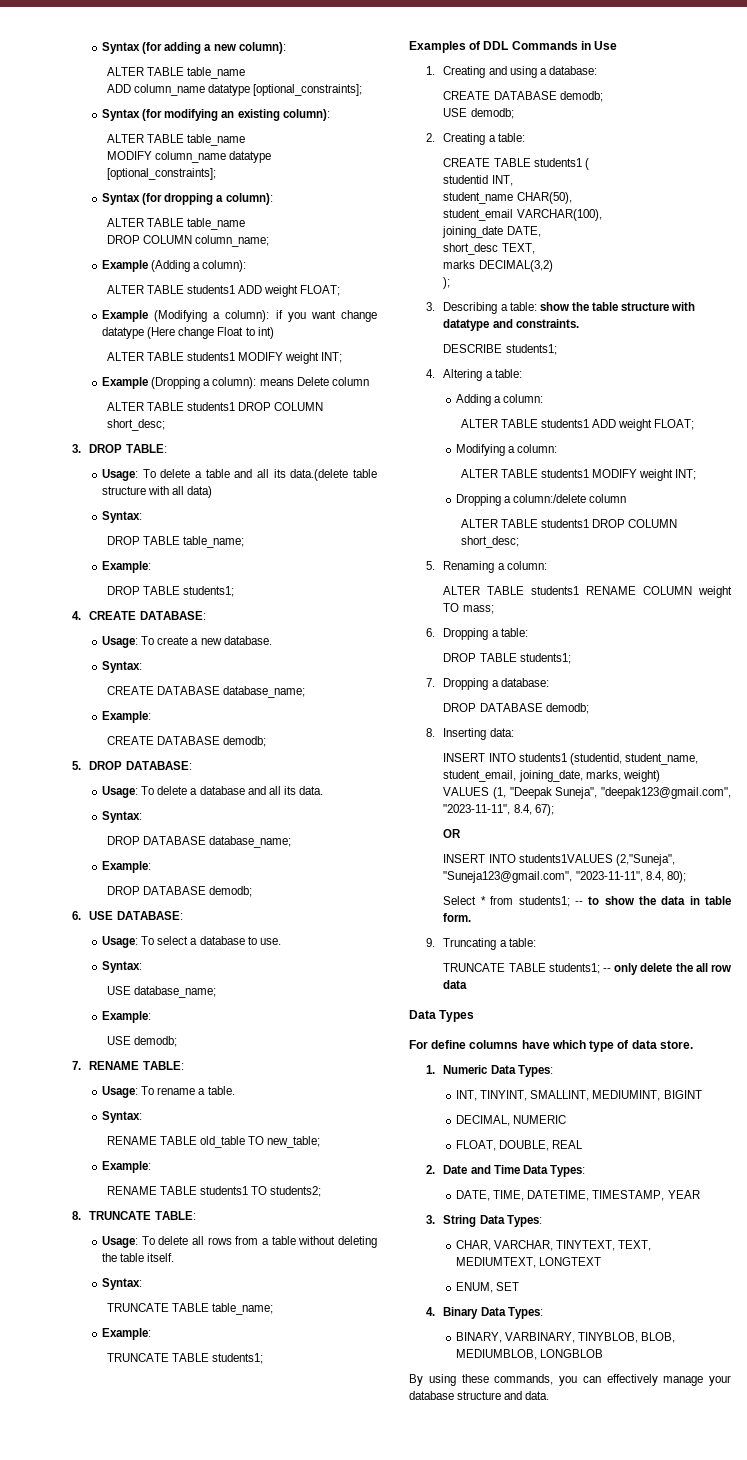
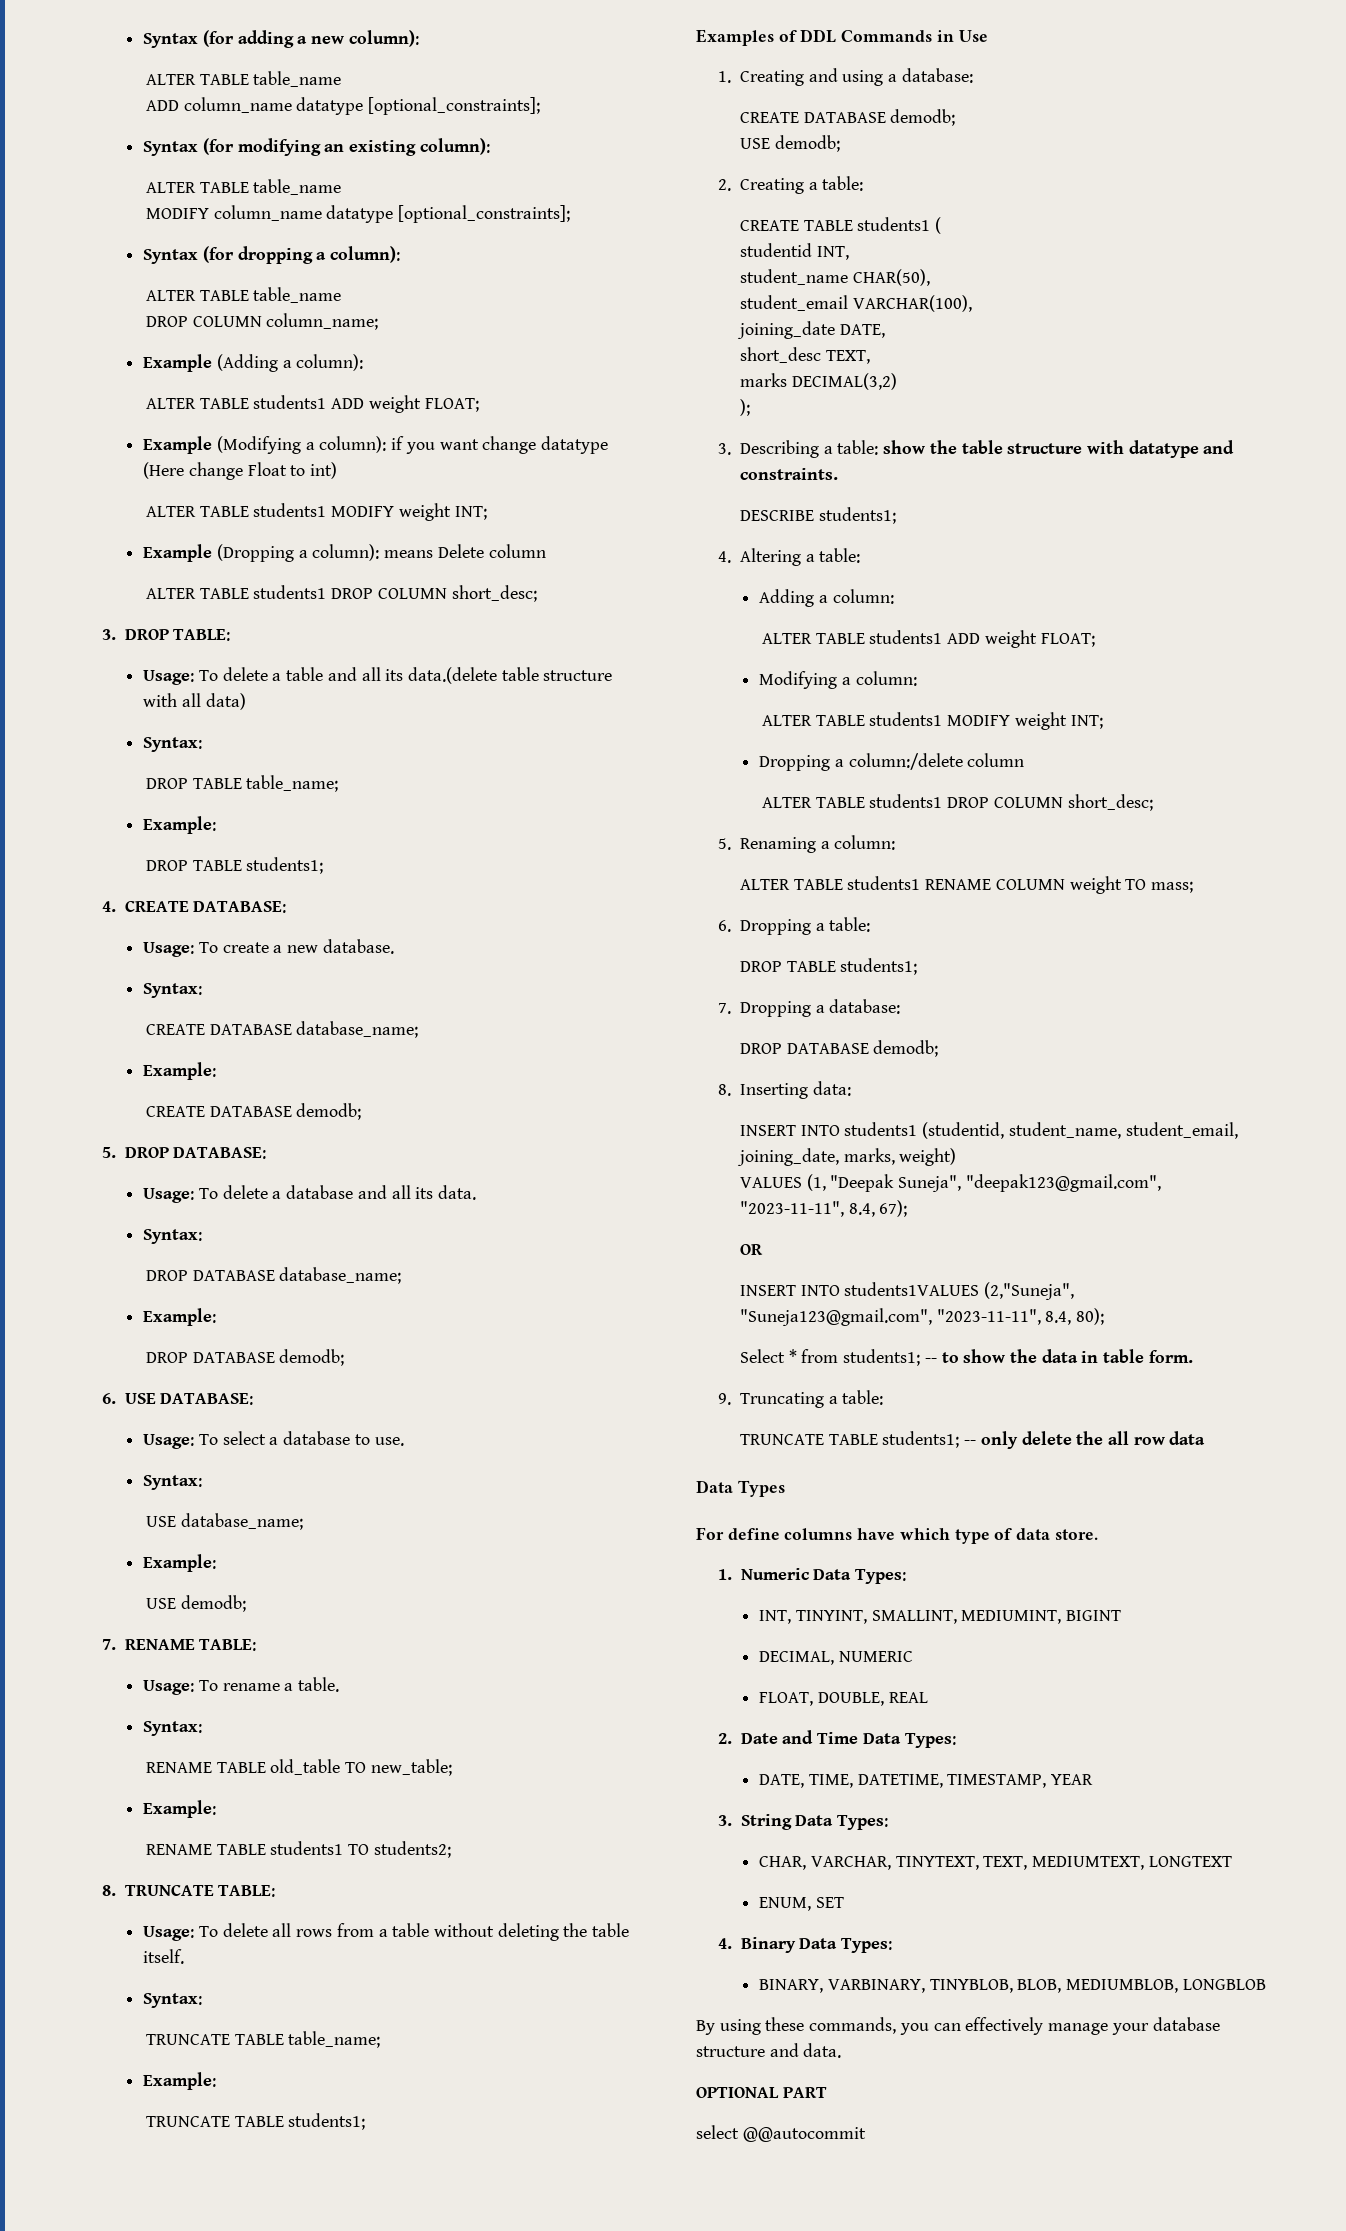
(550, 1395) none -> [696,2087,827,2098] [696,2125,866,2142] // OPTIONAL PART // select @@autocommit

